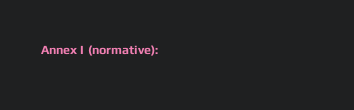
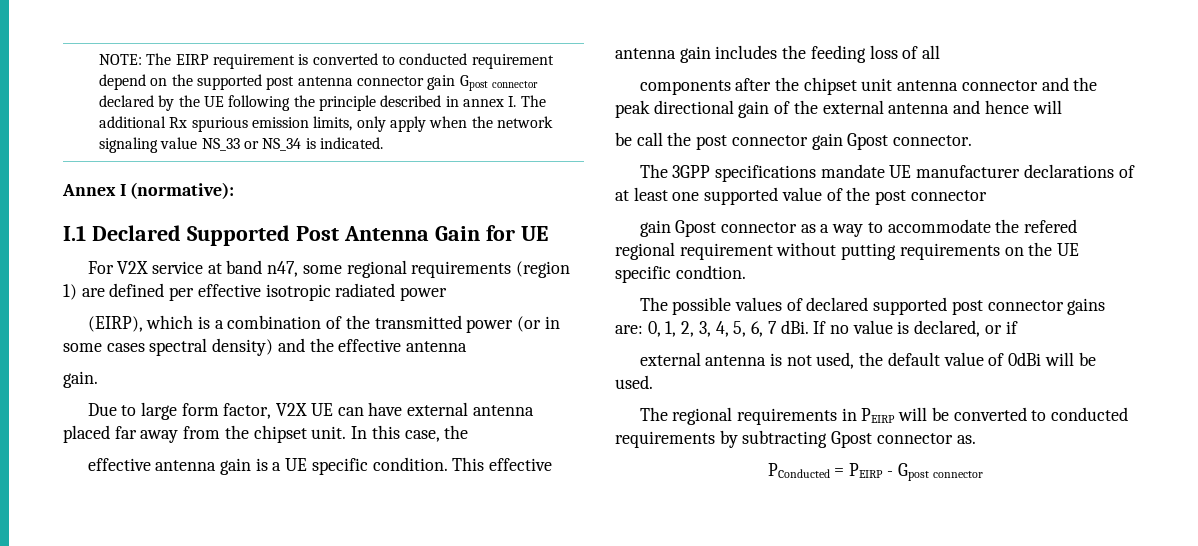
[41,45,158,56] Annex I (normative): -> [99,53,554,69] [99,74,538,91] [99,95,546,111] [99,116,553,132] [99,137,384,153] [62,182,235,199] [63,225,548,246] [87,260,571,278] [63,283,448,301] [87,315,560,333] [63,338,468,356] [63,371,98,388] [87,402,534,420] [63,425,469,443] [87,457,553,475] [615,45,941,63] [639,77,1098,95] [615,100,1062,118] [615,132,973,150] [639,164,1135,182] [615,187,987,205] [639,219,1078,237] [615,242,1080,260] [615,265,746,283] [639,297,1106,315] [615,320,1018,337] [639,352,1096,369] [615,375,653,389] [639,407,1129,425] [615,430,976,448] [767,463,984,481] NOTE: The EIRP requirement is converted to conducted requirement depend on the supported post antenna connector gain Gpost connector declared by the UE following the principle described in annex I. The additional Rx spurious emission limits, only apply when the network signaling value NS_33 or NS_34 is indicated. // Annex I (normative): // I.1 Declared Supported Post Antenna Gain for UE // For V2X service at band n47, some regional requirements (region 1) are defined per effective isotropic radiated power // (EIRP), which is a combination of the transmitted power (or in some cases spectral density) and the effective antenna // gain. // Due to large form factor, V2X UE can have external antenna placed far away from the chipset unit. In this case, the // effective antenna gain is a UE specific condition. This effective antenna gain includes the feeding loss of all // components after the chipset unit antenna connector and the peak directional gain of the external antenna and hence will // be call the post connector gain Gpost connector. // The 3GPP specifications mandate UE manufacturer declarations of at least one supported value of the post connector // gain Gpost connector as a way to accommodate the refered regional requirement without putting requirements on the UE specific condtion. // The possible values of declared supported post connector gains are: 0, 1, 2, 3, 4, 5, 6, 7 dBi. If no value is declared, or if // external antenna is not used, the default value of 0dBi will be used. // The regional requirements in PEIRP will be converted to conducted requirements by subtracting Gpost connector as. // PConducted = PEIRP - Gpost connector

